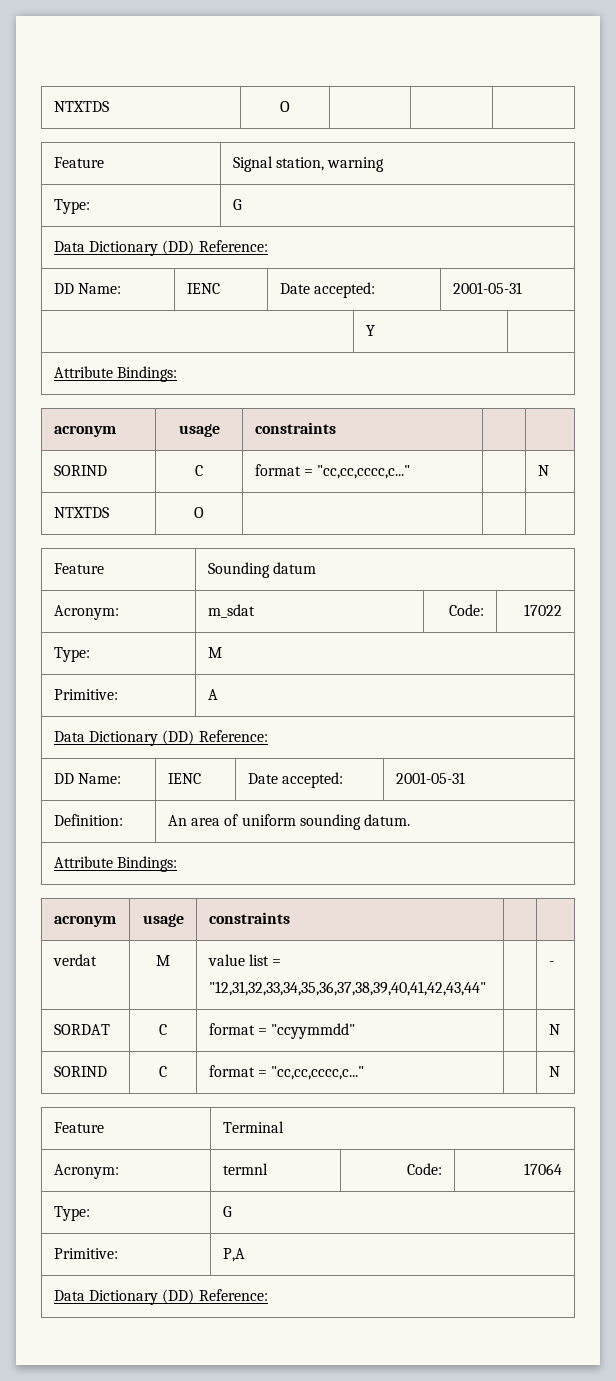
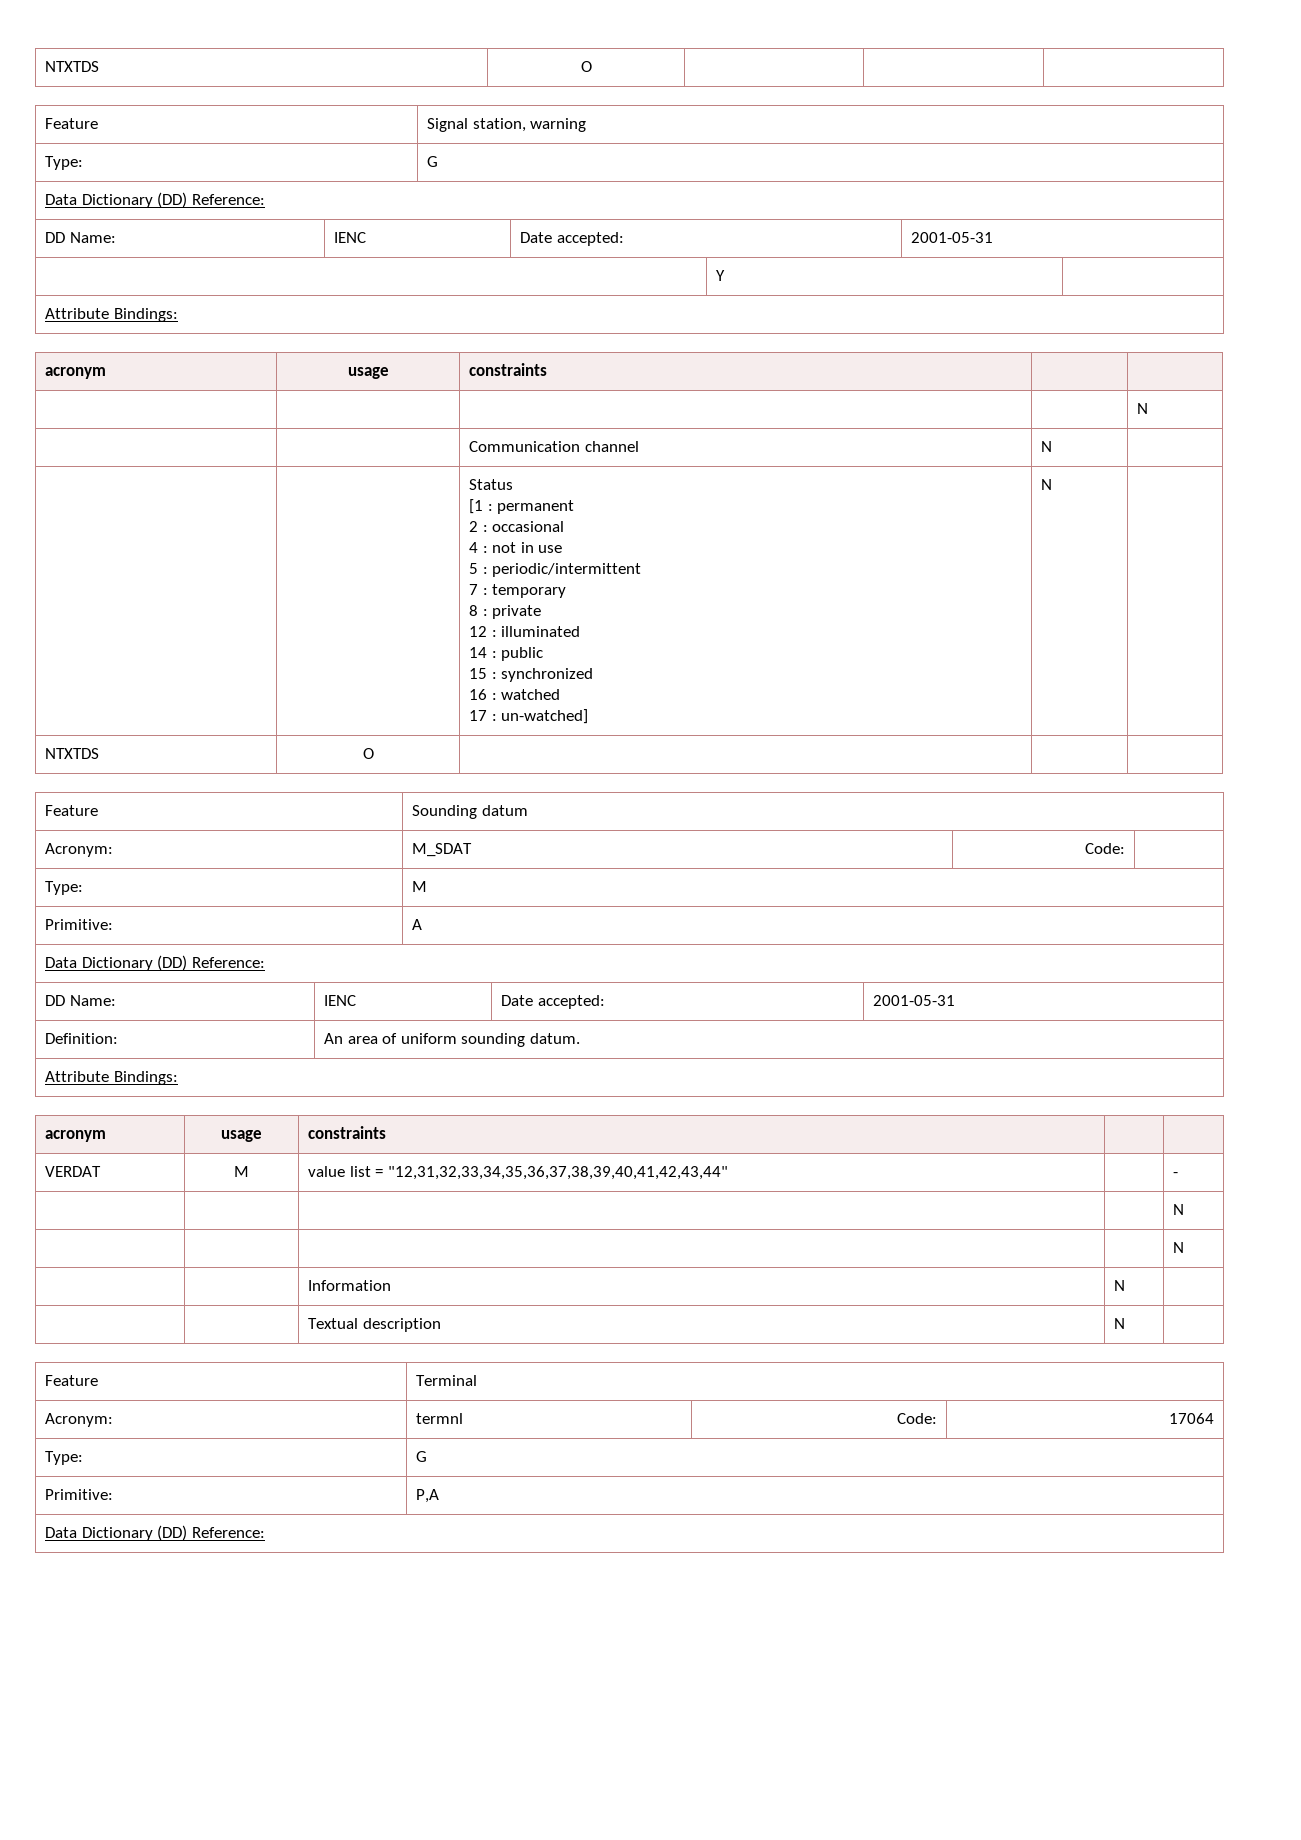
[53,465,107,476] [195,465,204,476] [254,464,411,479] [537,465,549,476] SORIND | C | format = "cc,cc,cccc,c..." | | N -> [1137,403,1149,414] [469,441,639,452] [1041,441,1053,452] [469,479,514,490] [469,499,575,514] [469,521,565,532] [469,542,563,553] [469,563,642,577] [469,584,567,598] [469,605,542,619] [469,626,581,637] [469,647,544,661] [469,668,594,682] [469,689,561,700] [469,709,589,724] [1041,479,1053,490] | | | | N // | | Communication channel | N | // | | Status // [1 : permanent // 2 : occasional // 4 : not in use // 5 : periodic/intermittent // 7 : temporary // 8 : private // 12 : illuminated // 14 : public // 15 : synchronized // 16 : watched // 17 : un-watched] | N |
[207,604,255,618] [449,604,485,616] [524,604,563,616] m_sdat | Code: | 17022 -> [412,843,473,857] [1084,843,1125,854] M_SDAT | Code: |
[52,954,97,966] verdat -> [45,1166,102,1177] VERDAT
[53,1024,110,1035] [159,1024,167,1035] [208,1023,356,1039] [548,1024,560,1035] [53,1066,107,1077] [159,1066,167,1077] [208,1065,365,1080] [548,1066,560,1077] SORDAT | C | format = "ccyymmdd" | | N // SORIND | C | format = "cc,cc,cccc,c..." | | N -> [1173,1204,1185,1215] [1173,1242,1185,1253] [308,1280,392,1291] [1114,1280,1126,1291] [308,1318,441,1332] [1114,1318,1126,1329] | | | | N // | | | | N // | | Information | N | // | | Textual description | N |

